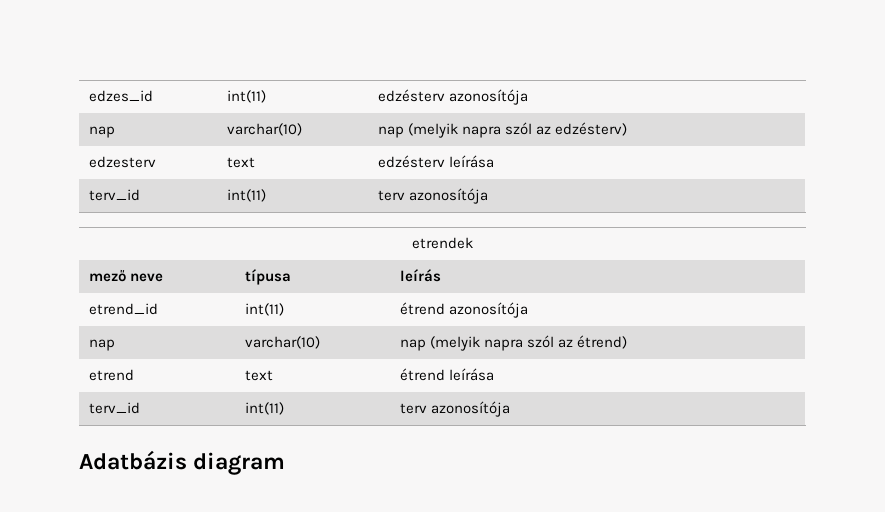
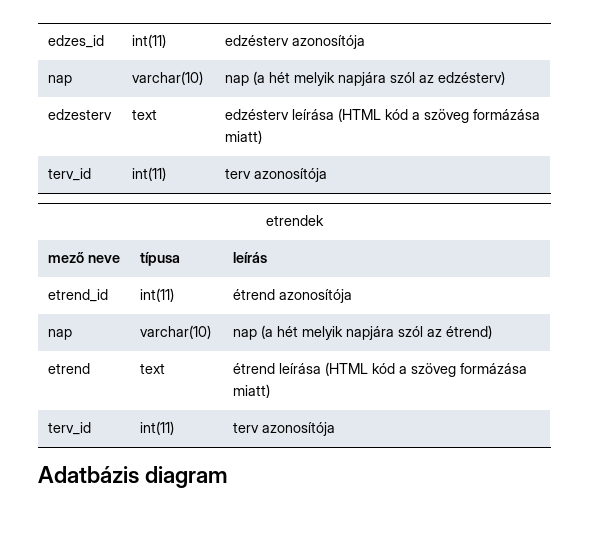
[407,123,501,138] (melyik napra -> [253,71,387,86] (a hét melyik napjára
(494, 161) none -> [338,108,541,123] [225,130,263,144] (HTML kód a szöveg formázása miatt)
[429,336,523,351] (melyik napra -> [261,325,395,340] (a hét melyik napjára
(494, 374) none -> [325,362,528,377] [233,384,271,398] (HTML kód a szöveg formázása miatt)

